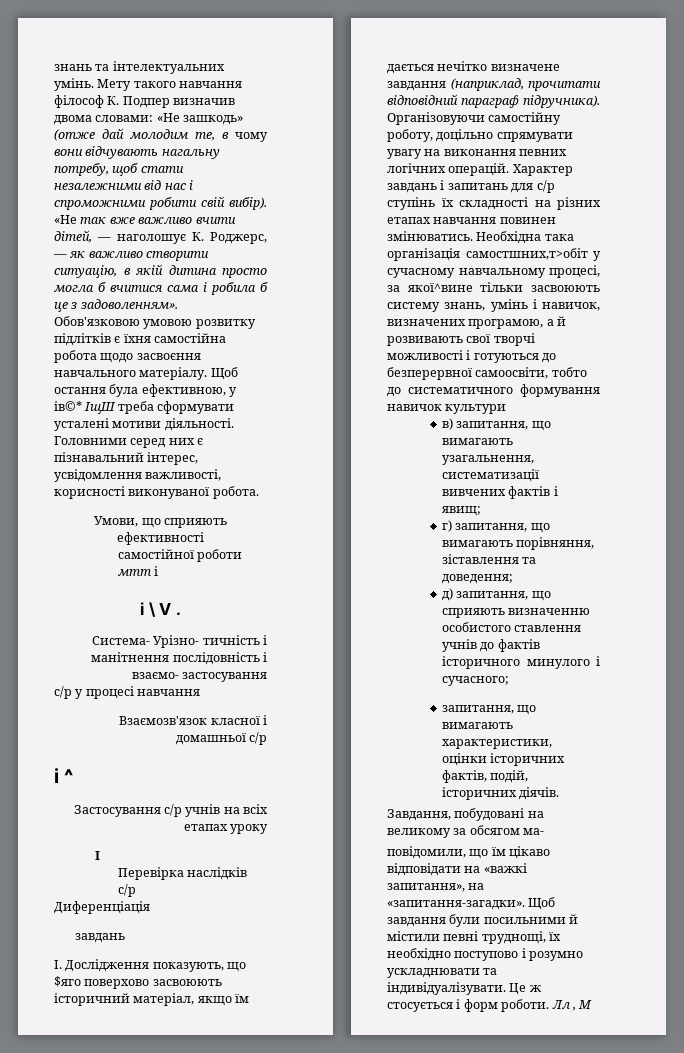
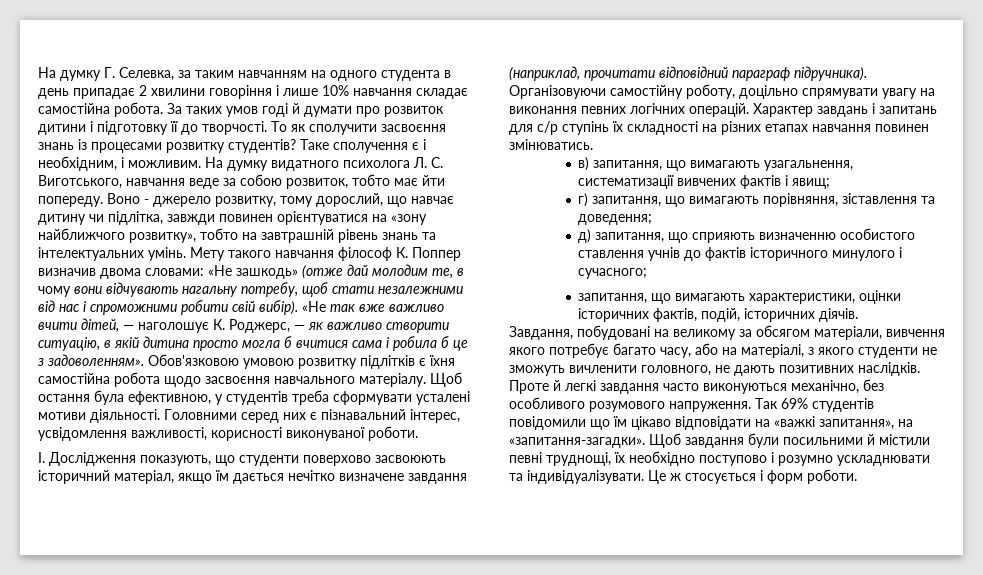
(54, 67) none -> [38,67,451,81] [38,85,468,99] [38,102,444,117] [38,121,446,135] [38,139,426,153] [38,156,443,171] [38,174,445,189] [38,193,454,207] [38,211,427,225] [38,228,378,243] На думку Г. Селевка, за таким навчанням на одного студента в день припадає 2 хвилини говоріння і лише 10% навчання складає самостійна робота. За таких умов годі й думати про розвиток дитини і підготовку її до творчості. То як сполучити засвоєння знань із процесами розвитку студентів? Таке сполучення є і необхідним, і можливим. На думку видатного психолога Л. С. Виготського, навчання веде за собою розвиток, тобто має йти попереду. Воно - джерело розвитку, тому дорослий, що навчає дитину чи підлітка, завжди повинен орієнтуватися на «зону найближчого розвитку», тобто на завтрашній рівень
[122,96,170,108] Подпер -> [412,247,461,261] Поппер
[54,401,117,414] ів©* ІщШ -> [226,391,288,405] студентів
[212,486,259,499] [94,516,227,528] [117,532,204,545] [117,549,243,562] [117,566,159,576] [140,602,181,617] [91,635,267,648] [91,652,267,665] [131,672,267,682] [54,686,201,699] [119,715,267,725] [175,732,267,745] [54,768,74,783] [73,804,268,817] [183,824,268,834] [95,851,101,860] [117,867,248,880] [117,884,136,897] [54,901,150,914] [74,933,125,943] робота. // Умови, що сприяють ефективності // самостійної роботи мтт і // і \ V . // Система- Урізно- тичність і манітнення послідовність і взаємо- застосування // с/р у процесі навчання // Взаємозв'язок класної і домашньої с/р // і ^ // Застосування с/р учнів на всіх етапах уроку // І // Перевірка наслідків с/р // Диференціація // завдань -> [368,426,418,441] роботи.
[54,976,81,987] $яго -> [239,455,299,466] студенти
[476,231,574,244] [387,248,601,261] [387,265,600,278] [387,282,600,292] [387,299,600,312] [387,316,567,329] [387,333,535,346] [387,350,557,363] [387,367,587,380] [387,384,600,397] [387,404,507,414] Необхідна така організація самостшних,т>обіт у сучасному навчальному процесі, за якої^вине тільки засвоюють систему знань, умінь і навичок, визначених програмою, а й розвивають свої творчі можливості і готуються до безперервної самоосвіти, тобто до систематичного формування навичок культури -> (593, 144) none
[523,828,545,835] [387,846,466,859] ма- // повідомили, -> [814,326,945,340] [509,343,937,358] [509,362,920,376] [509,379,884,394] [509,397,874,412] [509,416,586,430] матеріали, вивчення якого потребує багато часу, або на матеріалі, з якого студенти не зможуть вичленити головного, не дають позитивних наслідків. Проте й легкі завдання часто виконуються механічно, без особливого розумового напруження. Так 69% студентів повідомили
[551,1000,593,1011] Лл , М -> (857, 476) none

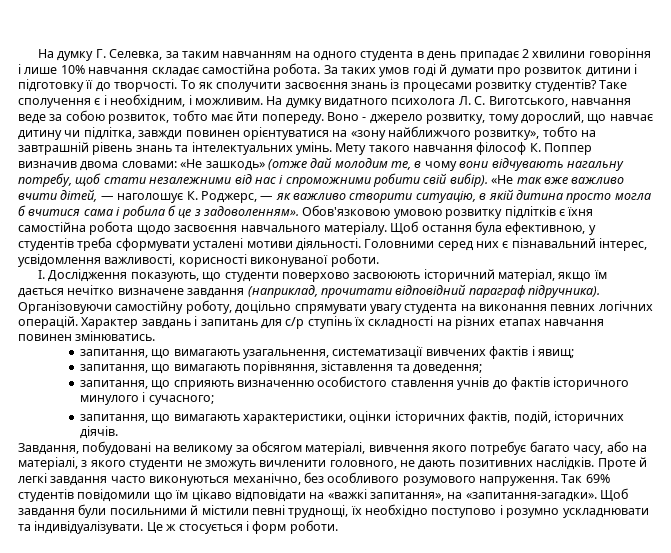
(917, 93) none -> [404,304,458,314] студента
[578,157,590,171] в) -> (156, 336) none
[578,193,589,207] г) -> (574, 354) none
[578,229,592,243] д) -> (483, 369) none
[814,326,882,340] матеріали, -> [305,442,366,455] матеріалі,

